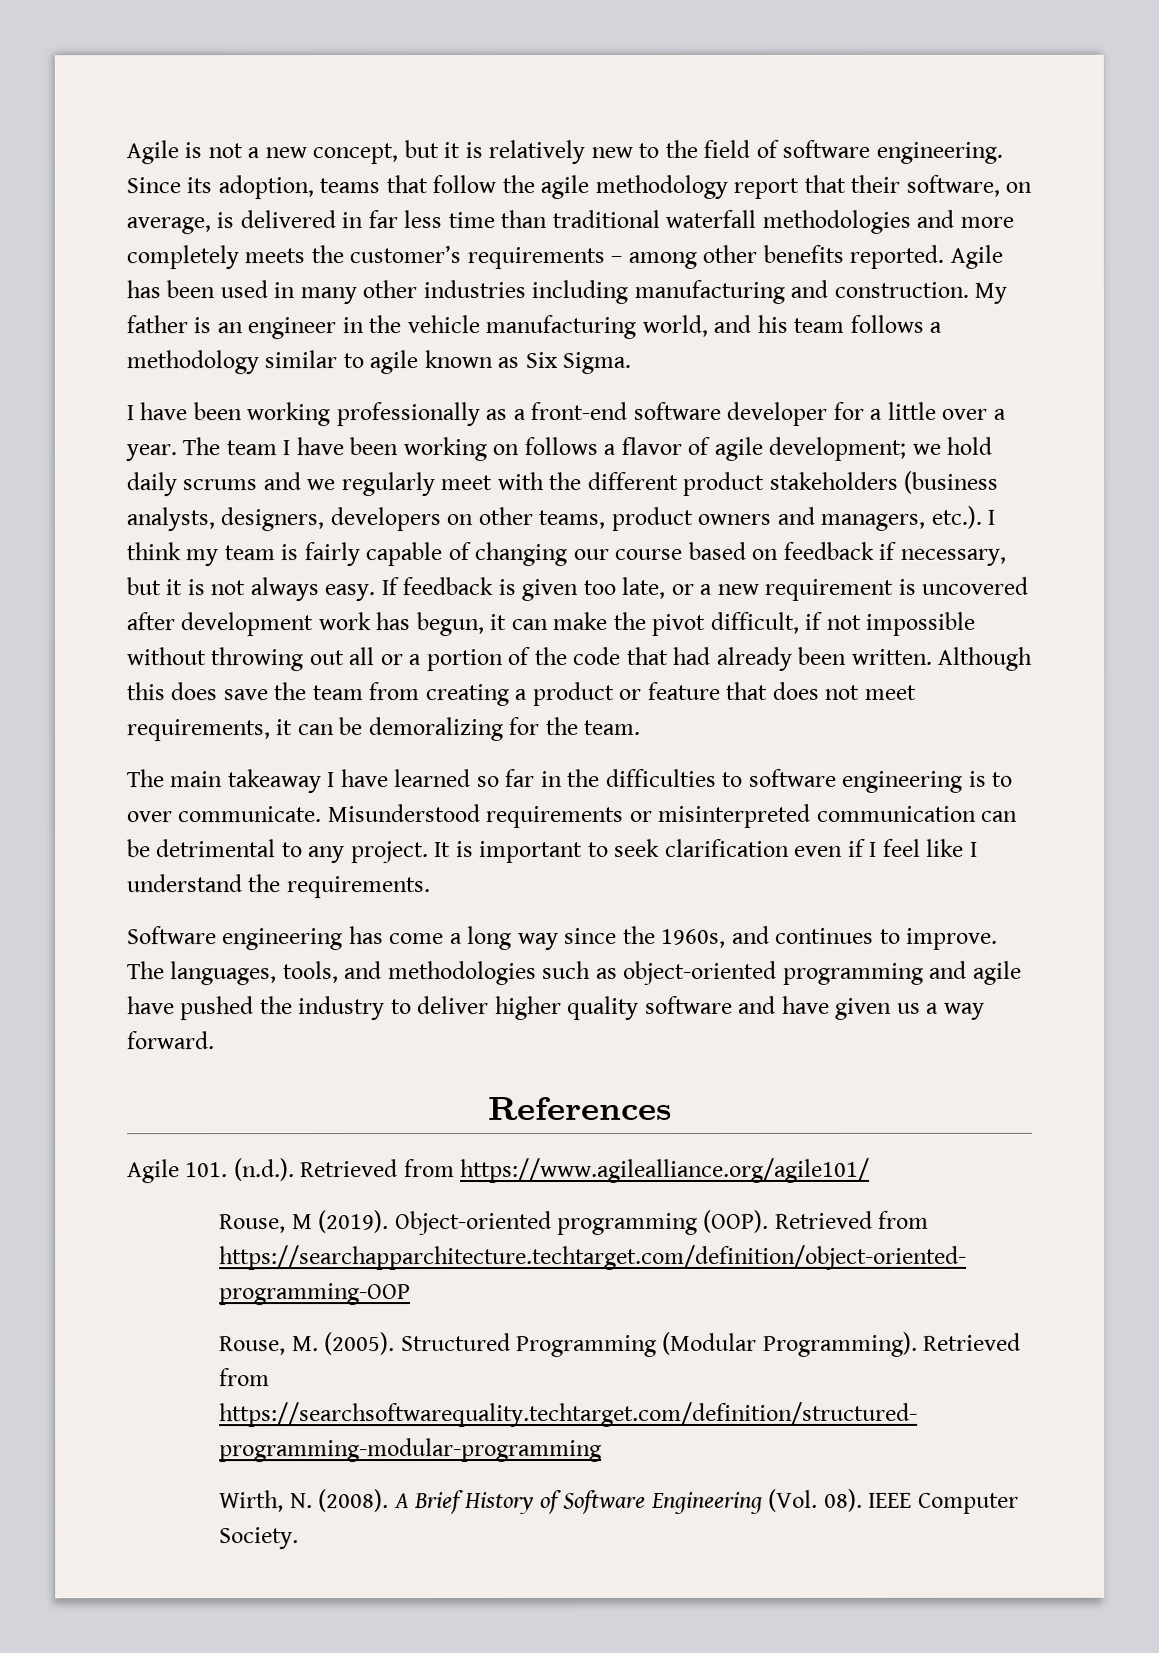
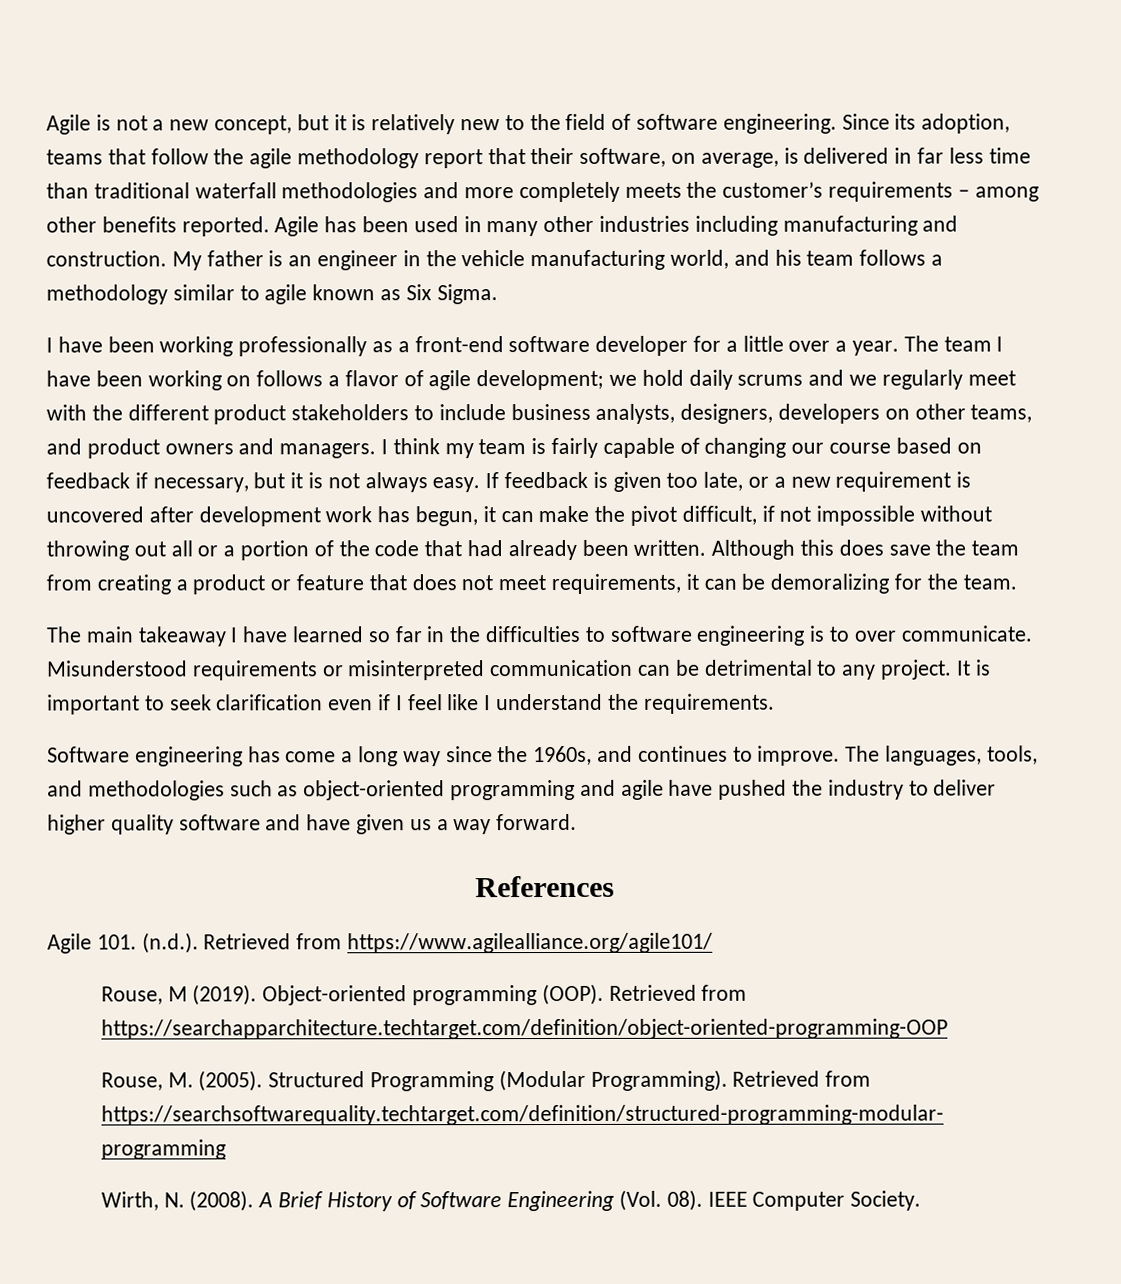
[903,470,999,494] (business -> [414,403,591,421] to include business
(606, 519) none -> [46,438,82,455] and
[820,505,982,531] managers, etc.). -> [279,443,377,459] managers.

